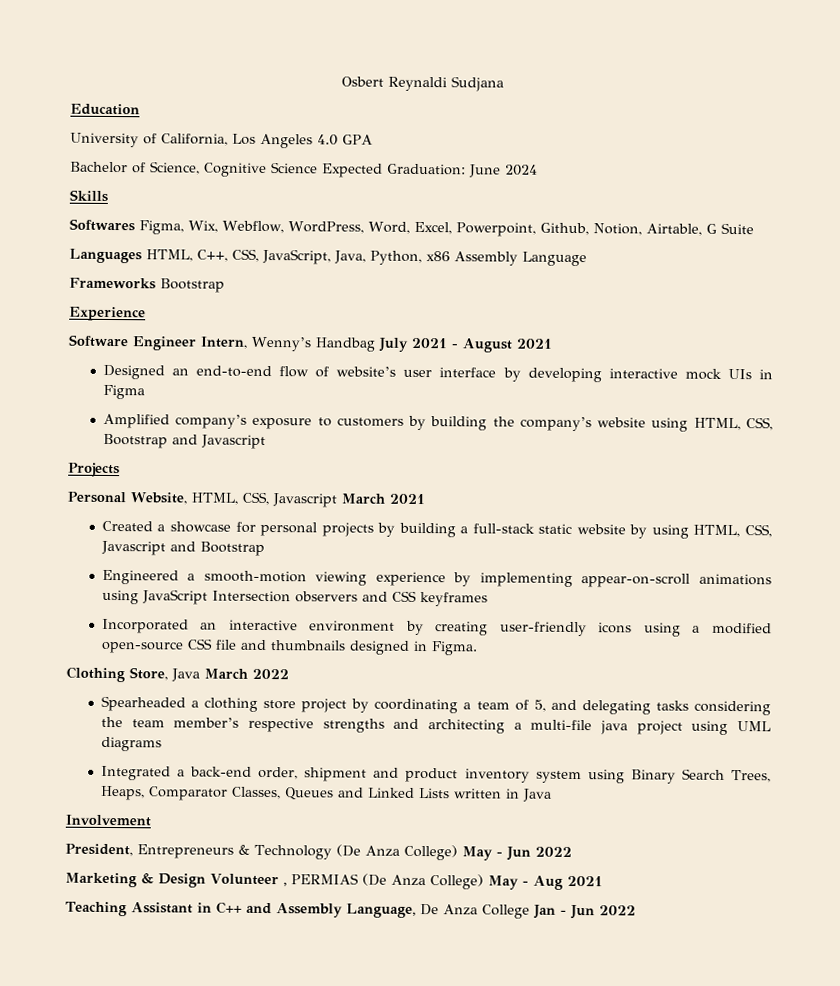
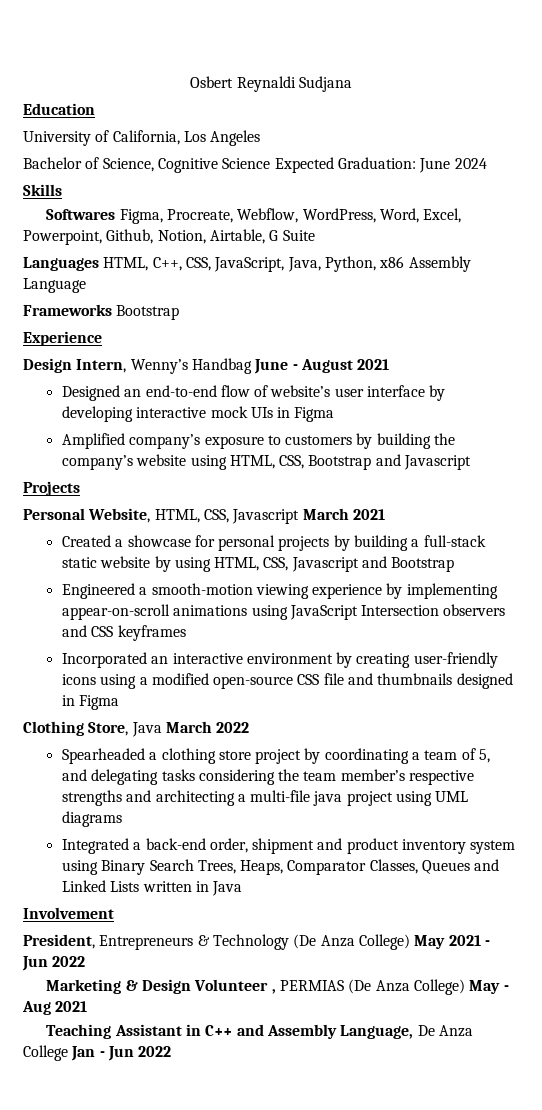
[317,134,373,146] 4.0 GPA -> (261, 138) none
[188,220,218,233] Wix, -> [167,209,234,223] Procreate,
[68,334,197,351] Software Engineer -> [23,358,72,373] Design
[377,337,448,352] July 2021 -> [254,359,289,374] June
[430,641,478,656] Figma. -> [79,695,120,710] Figma
(493, 853) none -> [448,935,481,946] 2021

